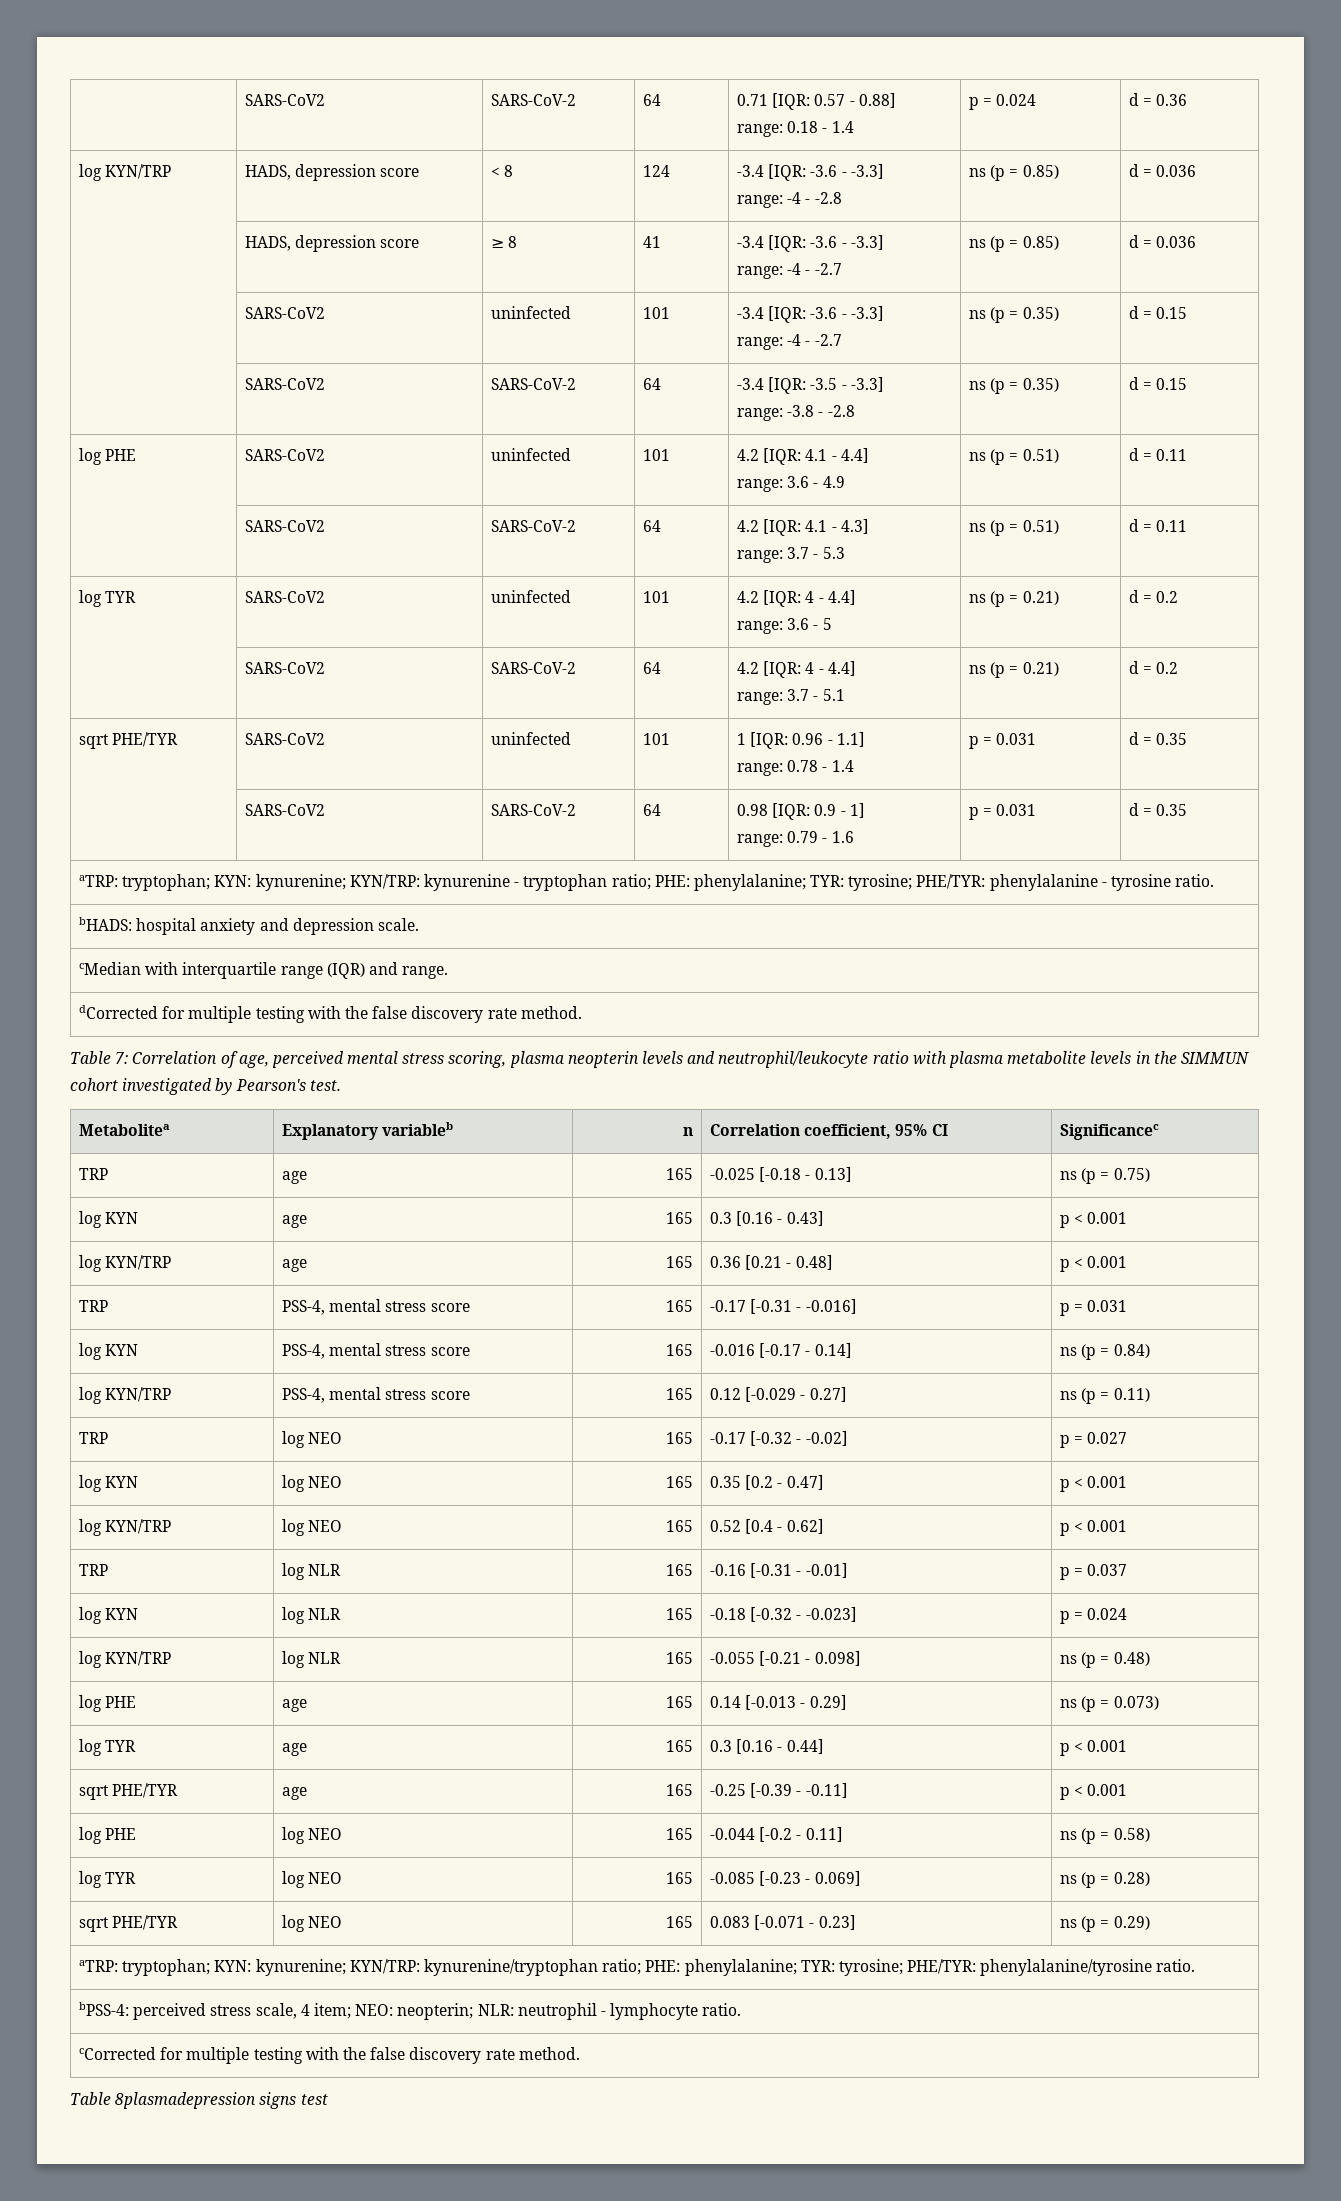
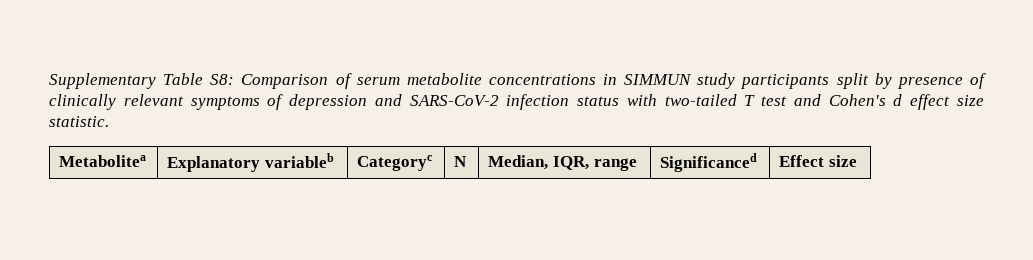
[245,94,326,106] [491,94,577,106] [643,94,662,106] [737,93,896,110] [737,121,854,137] [969,94,1037,110] [1129,93,1188,106] [79,164,172,181] [245,164,420,181] [491,165,514,177] [643,165,671,177] [737,164,884,181] [737,192,842,208] [969,165,1059,181] [1129,164,1197,177] [245,235,420,252] [491,236,518,248] [643,236,662,248] [737,235,884,252] [737,263,842,279] [969,236,1059,252] [1129,235,1197,248] [245,307,326,319] [491,306,572,319] [643,307,671,319] [737,306,884,323] [737,334,842,350] [969,307,1059,323] [1129,306,1188,319] [245,378,326,390] [491,378,577,390] [643,378,662,390] [737,377,884,394] [737,405,855,421] [969,378,1059,394] [1129,377,1188,390] [79,448,137,465] [245,449,326,461] [491,448,572,461] [643,449,671,461] [737,448,869,465] [737,476,845,492] [969,449,1059,465] [1129,448,1188,461] [245,520,326,532] [491,520,577,532] [643,520,662,532] [737,519,869,536] [737,547,845,563] [969,520,1059,536] [1129,519,1188,532] [79,590,137,607] [245,591,326,603] [491,590,572,603] [643,591,671,603] [737,590,856,607] [737,618,832,634] [969,591,1059,607] [1129,590,1179,603] [245,662,326,674] [491,662,577,674] [643,662,662,674] [737,661,856,678] [737,689,845,705] [969,662,1059,678] [1129,661,1179,674] [79,732,179,749] [245,733,326,745] [491,732,572,745] [643,733,671,745] [737,732,865,749] [737,760,854,776] [969,733,1037,749] [1129,732,1188,745] [245,804,326,816] [491,804,577,816] [643,804,662,816] [737,803,865,820] [737,831,854,847] [969,804,1037,820] [1129,803,1188,816] [79,874,1215,891] [79,917,419,935] [79,962,449,979] [79,1005,582,1023] [70,1051,1249,1068] [70,1078,341,1095] [79,1124,171,1136] [282,1122,454,1140] [682,1127,693,1136] [710,1124,948,1139] [1060,1124,1160,1140] [79,1168,109,1180] [282,1171,308,1184] [665,1168,693,1180] [710,1167,852,1182] [1060,1168,1150,1184] [79,1211,139,1228] [282,1215,308,1228] [665,1212,693,1224] [710,1211,824,1226] [1060,1212,1128,1228] [79,1255,172,1272] [282,1259,308,1272] [665,1256,693,1268] [710,1255,833,1270] [1060,1256,1128,1272] [79,1300,109,1312] [282,1299,470,1315] [665,1300,693,1312] [710,1299,857,1314] [1060,1300,1128,1316] [79,1343,139,1360] [282,1343,470,1359] [665,1344,693,1356] [710,1343,852,1358] [1060,1344,1150,1360] [79,1387,172,1404] [282,1387,470,1403] [665,1388,693,1400] [710,1387,847,1402] [1060,1388,1150,1404] [79,1432,109,1444] [282,1431,343,1448] [665,1432,693,1444] [710,1431,848,1446] [1060,1432,1128,1448] [79,1475,139,1492] [282,1475,343,1492] [665,1476,693,1488] [710,1475,824,1490] [1060,1476,1128,1492] [79,1519,172,1536] [282,1519,343,1536] [665,1520,693,1532] [710,1519,824,1534] [1060,1520,1128,1536] [79,1564,109,1576] [282,1563,342,1580] [665,1564,693,1576] [710,1563,848,1578] [1060,1564,1128,1580] [79,1607,139,1624] [282,1607,342,1624] [665,1608,693,1620] [710,1607,857,1622] [1060,1608,1128,1624] [79,1651,172,1668] [282,1651,342,1668] [665,1652,693,1664] [710,1651,861,1666] [1060,1652,1150,1668] [79,1695,137,1712] [282,1699,308,1712] [665,1696,693,1708] [710,1695,847,1710] [1060,1696,1159,1712] [79,1739,137,1756] [282,1743,308,1756] [665,1740,693,1752] [710,1739,824,1754] [1060,1740,1128,1756] [79,1783,179,1800] [282,1787,308,1800] [665,1784,693,1796] [710,1783,848,1798] [1060,1784,1128,1800] [79,1827,137,1844] [282,1827,343,1844] [665,1828,693,1840] [710,1827,843,1842] [1060,1828,1150,1844] [79,1871,137,1888] [282,1871,343,1888] [665,1872,693,1884] [710,1871,861,1886] [1060,1872,1150,1888] [79,1915,179,1932] [282,1915,343,1932] [665,1916,693,1928] [710,1915,856,1930] [1060,1916,1150,1932] [79,1959,1196,1976] [79,2002,742,2020] [79,2047,580,2064] [70,2092,328,2109] | SARS-CoV2 | SARS-CoV-2 | 64 | 0.71 [IQR: 0.57 - 0.88] // range: 0.18 - 1.4 | p = 0.024 | d = 0.36 // log KYN/TRP | HADS, depression score | < 8 | 124 | -3.4 [IQR: -3.6 - -3.3] // range: -4 - -2.8 | ns (p = 0.85) | d = 0.036 // | HADS, depression score | ≥ 8 | 41 | -3.4 [IQR: -3.6 - -3.3] // range: -4 - -2.7 | ns (p = 0.85) | d = 0.036 // | SARS-CoV2 | uninfected | 101 | -3.4 [IQR: -3.6 - -3.3] // range: -4 - -2.7 | ns (p = 0.35) | d = 0.15 // | SARS-CoV2 | SARS-CoV-2 | 64 | -3.4 [IQR: -3.5 - -3.3] // range: -3.8 - -2.8 | ns (p = 0.35) | d = 0.15 // log PHE | SARS-CoV2 | uninfected | 101 | 4.2 [IQR: 4.1 - 4.4] // range: 3.6 - 4.9 | ns (p = 0.51) | d = 0.11 // | SARS-CoV2 | SARS-CoV-2 | 64 | 4.2 [IQR: 4.1 - 4.3] // range: 3.7 - 5.3 | ns (p = 0.51) | d = 0.11 // log TYR | SARS-CoV2 | uninfected | 101 | 4.2 [IQR: 4 - 4.4] // range: 3.6 - 5 | ns (p = 0.21) | d = 0.2 // | SARS-CoV2 | SARS-CoV-2 | 64 | 4.2 [IQR: 4 - 4.4] // range: 3.7 - 5.1 | ns (p = 0.21) | d = 0.2 // sqrt PHE/TYR | SARS-CoV2 | uninfected | 101 | 1 [IQR: 0.96 - 1.1] // range: 0.78 - 1.4 | p = 0.031 | d = 0.35 // | SARS-CoV2 | SARS-CoV-2 | 64 | 0.98 [IQR: 0.9 - 1] // range: 0.79 - 1.6 | p = 0.031 | d = 0.35 // aTRP: tryptophan; KYN: kynurenine; KYN/TRP: kynurenine - tryptophan ratio; PHE: phenylalanine; TYR: tyrosine; PHE/TYR: phenylalanine - tyrosine ratio. // bHADS: hospital anxiety and depression scale. // cMedian with interquartile range (IQR) and range. // dCorrected for multiple testing with the false discovery rate method. // Table 7: Correlation of age, perceived mental stress scoring, plasma neopterin levels and neutrophil/leukocyte ratio with plasma metabolite levels in the SIMMUN cohort investigated by Pearson's test. // Metabolitea | Explanatory variableb | n | Correlation coefficient, 95% CI | Significancec // TRP | age | 165 | -0.025 [-0.18 - 0.13] | ns (p = 0.75) // log KYN | age | 165 | 0.3 [0.16 - 0.43] | p < 0.001 // log KYN/TRP | age | 165 | 0.36 [0.21 - 0.48] | p < 0.001 // TRP | PSS-4, mental stress score | 165 | -0.17 [-0.31 - -0.016] | p = 0.031 // log KYN | PSS-4, mental stress score | 165 | -0.016 [-0.17 - 0.14] | ns (p = 0.84) // log KYN/TRP | PSS-4, mental stress score | 165 | 0.12 [-0.029 - 0.27] | ns (p = 0.11) // TRP | log NEO | 165 | -0.17 [-0.32 - -0.02] | p = 0.027 // log KYN | log NEO | 165 | 0.35 [0.2 - 0.47] | p < 0.001 // log KYN/TRP | log NEO | 165 | 0.52 [0.4 - 0.62] | p < 0.001 // TRP | log NLR | 165 | -0.16 [-0.31 - -0.01] | p = 0.037 // log KYN | log NLR | 165 | -0.18 [-0.32 - -0.023] | p = 0.024 // log KYN/TRP | log NLR | 165 | -0.055 [-0.21 - 0.098] | ns (p = 0.48) // log PHE | age | 165 | 0.14 [-0.013 - 0.29] | ns (p = 0.073) // log TYR | age | 165 | 0.3 [0.16 - 0.44] | p < 0.001 // sqrt PHE/TYR | age | 165 | -0.25 [-0.39 - -0.11] | p < 0.001 // log PHE | log NEO | 165 | -0.044 [-0.2 - 0.11] | ns (p = 0.58) // log TYR | log NEO | 165 | -0.085 [-0.23 - 0.069] | ns (p = 0.28) // sqrt PHE/TYR | log NEO | 165 | 0.083 [-0.071 - 0.23] | ns (p = 0.29) // aTRP: tryptophan; KYN: kynurenine; KYN/TRP: kynurenine/tryptophan ratio; PHE: phenylalanine; TYR: tyrosine; PHE/TYR: phenylalanine/tyrosine ratio. // bPSS-4: perceived stress scale, 4 item; NEO: neopterin; NLR: neutrophil - lymphocyte ratio. // cCorrected for multiple testing with the false discovery rate method. // Table 8plasmadepression signs test -> [49,73,986,89] [49,94,984,110] [49,116,109,127] [59,155,147,167] [167,153,334,172] [357,155,434,171] [454,156,468,167] [488,155,637,171] [660,153,758,172] [779,155,857,167] Supplementary Table S8: Comparison of serum metabolite concentrations in SIMMUN study participants split by presence of clinically relevant symptoms of depression and SARS-CoV-2 infection status with two-tailed T test and Cohen's d effect size statistic. // Metabolitea | Explanatory variableb | Categoryc | N | Median, IQR, range | Significanced | Effect size

